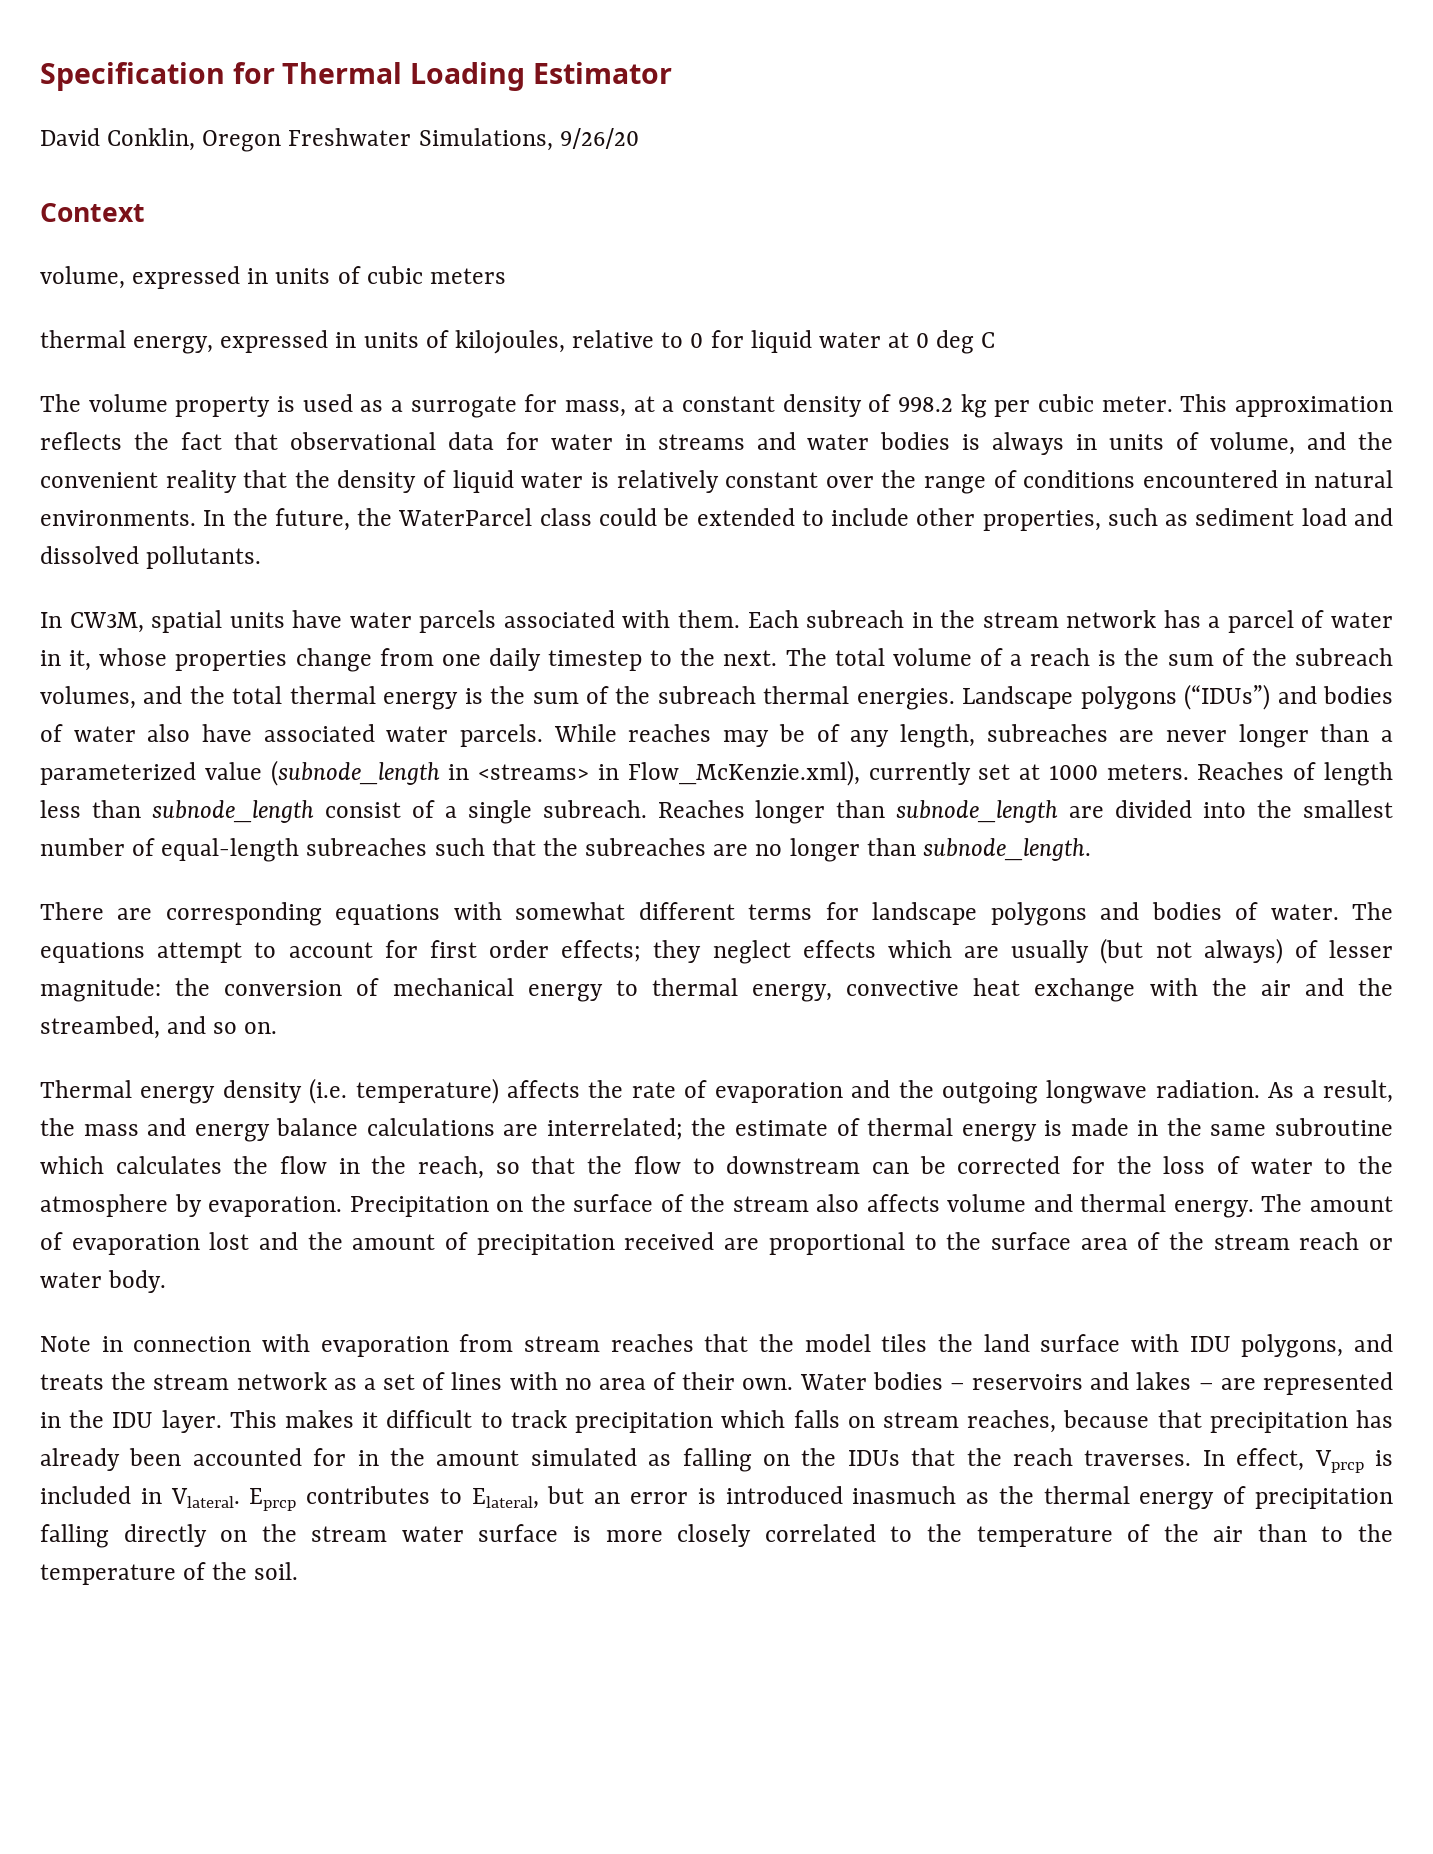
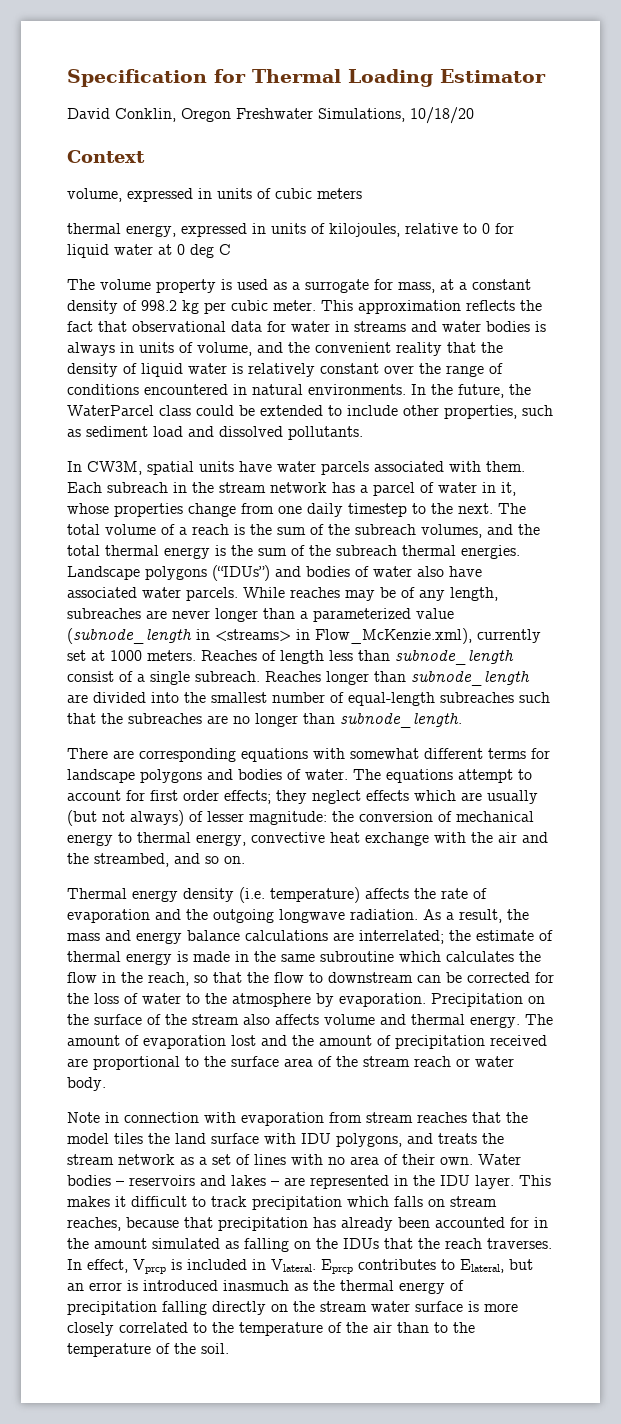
[559,128,639,149] 9/26/20 -> [410,107,474,124] 10/18/20

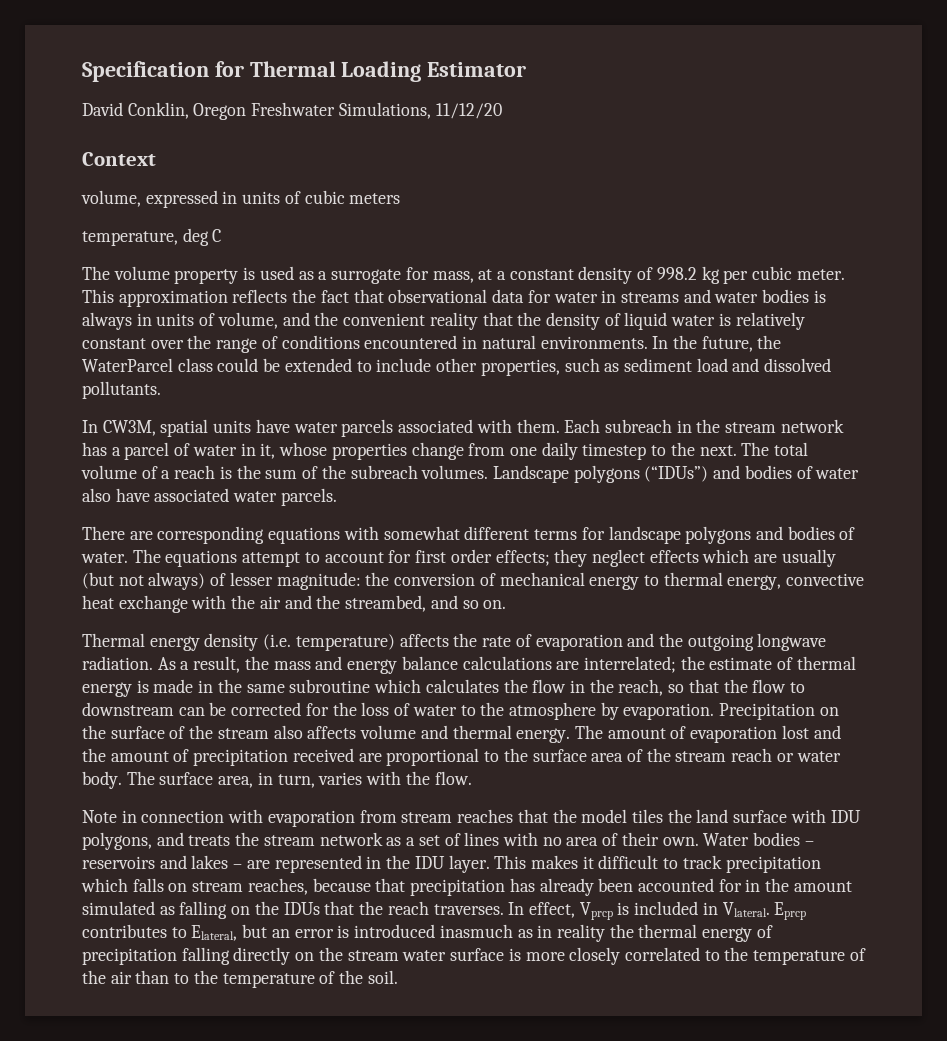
[410,107,474,124] 10/18/20 -> [435,103,502,119] 11/12/20
[67,223,514,237] [67,244,185,258] thermal energy, expressed in units of kilojoules, relative to 0 for liquid water at 0 -> [82,231,178,246] temperature,
[421,524,540,538] [67,545,520,559] volumes, and the total thermal energy is the sum of the subreach thermal energies. -> [421,465,489,479] volumes.
[243,587,498,601] [67,608,454,622] [67,628,541,644] [67,650,514,665] [67,671,530,686] [67,692,550,706] [67,713,462,728] While reaches may be of any length, subreaches are never longer than a parameterized value (subnode_length in <streams> in Flow_McKenzie.xml), currently set at 1000 meters. Reaches of length less than subnode_length consist of a single subreach. Reaches longer than subnode_length are divided into the smallest number of equal-length subreaches such that the subreaches are no longer than subnode_length. -> (337, 497) none
(106, 1084) none -> [126,771,472,788] The surface area, in turn, varies with the flow.
(308, 1287) none -> [537,924,605,942] in reality

